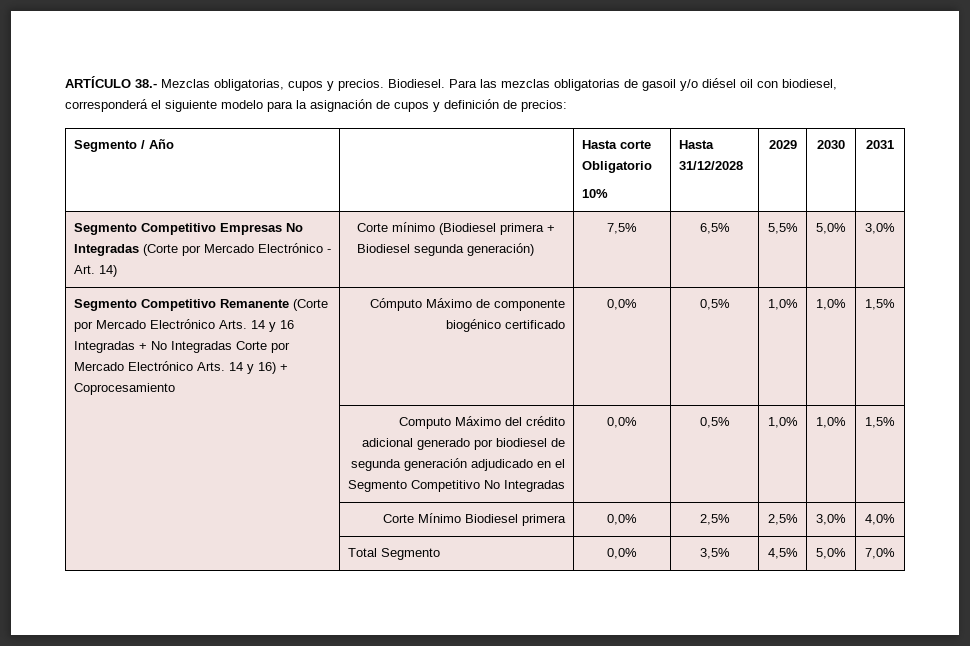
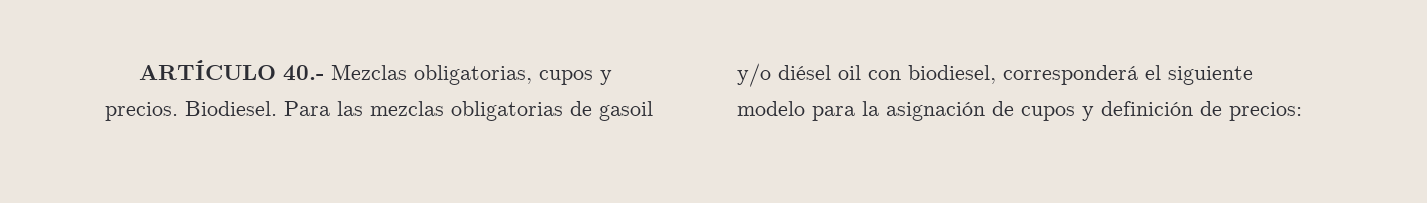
[135,79,157,88] 38.- -> [282,65,324,81] 40.-
[73,139,174,152] [581,140,651,149] [581,161,652,173] [581,189,608,198] [678,140,714,149] [678,161,743,170] [768,140,797,149] [817,140,845,149] [866,140,894,149] [73,223,303,235] [73,243,331,256] [73,265,117,277] [357,222,556,235] [357,243,535,256] [607,223,637,234] [699,223,730,234] [767,223,798,234] [816,223,846,234] [865,223,895,234] [73,299,328,311] [73,319,294,332] [73,341,290,353] [73,361,288,374] [73,383,175,395] [370,298,566,311] [446,319,566,332] [607,299,637,310] [699,299,730,310] [767,299,798,310] [816,299,846,310] [865,299,895,310] [399,416,566,429] [362,438,566,450] [351,458,566,471] [348,480,566,492] [607,417,637,428] [699,417,730,428] [767,417,798,428] [816,417,846,428] [865,417,895,428] [383,513,567,526] [607,514,637,525] [699,514,730,525] [767,514,798,525] [816,514,846,525] [865,514,895,525] [347,548,440,560] [607,548,637,559] [699,548,730,559] [767,548,798,559] [816,548,846,559] [865,548,895,559] // Segmento / Año | | Hasta corte Obligatorio // 10% | Hasta 31/12/2028 | 2029 | 2030 | 2031 // Segmento Competitivo Empresas No Integradas (Corte por Mercado Electrónico - Art. 14) | Corte mínimo (Biodiesel primera + Biodiesel segunda generación) | 7,5% | 6,5% | 5,5% | 5,0% | 3,0% // Segmento Competitivo Remanente (Corte por Mercado Electrónico Arts. 14 y 16 Integradas + No Integradas Corte por Mercado Electrónico Arts. 14 y 16) + Coprocesamiento | Cómputo Máximo de componente biogénico certificado | 0,0% | 0,5% | 1,0% | 1,0% | 1,5% // | Computo Máximo del crédito adicional generado por biodiesel de segunda generación adjudicado en el Segmento Competitivo No Integradas | 0,0% | 0,5% | 1,0% | 1,0% | 1,5% // | Corte Mínimo Biodiesel primera | 0,0% | 2,5% | 2,5% | 3,0% | 4,0% // | Total Segmento | 0,0% | 3,5% | 4,5% | 5,0% | 7,0% -> (1302, 111) none

